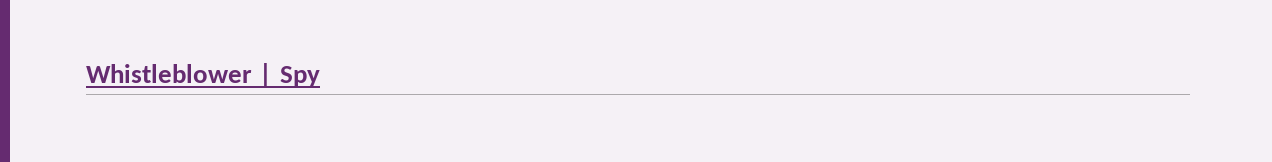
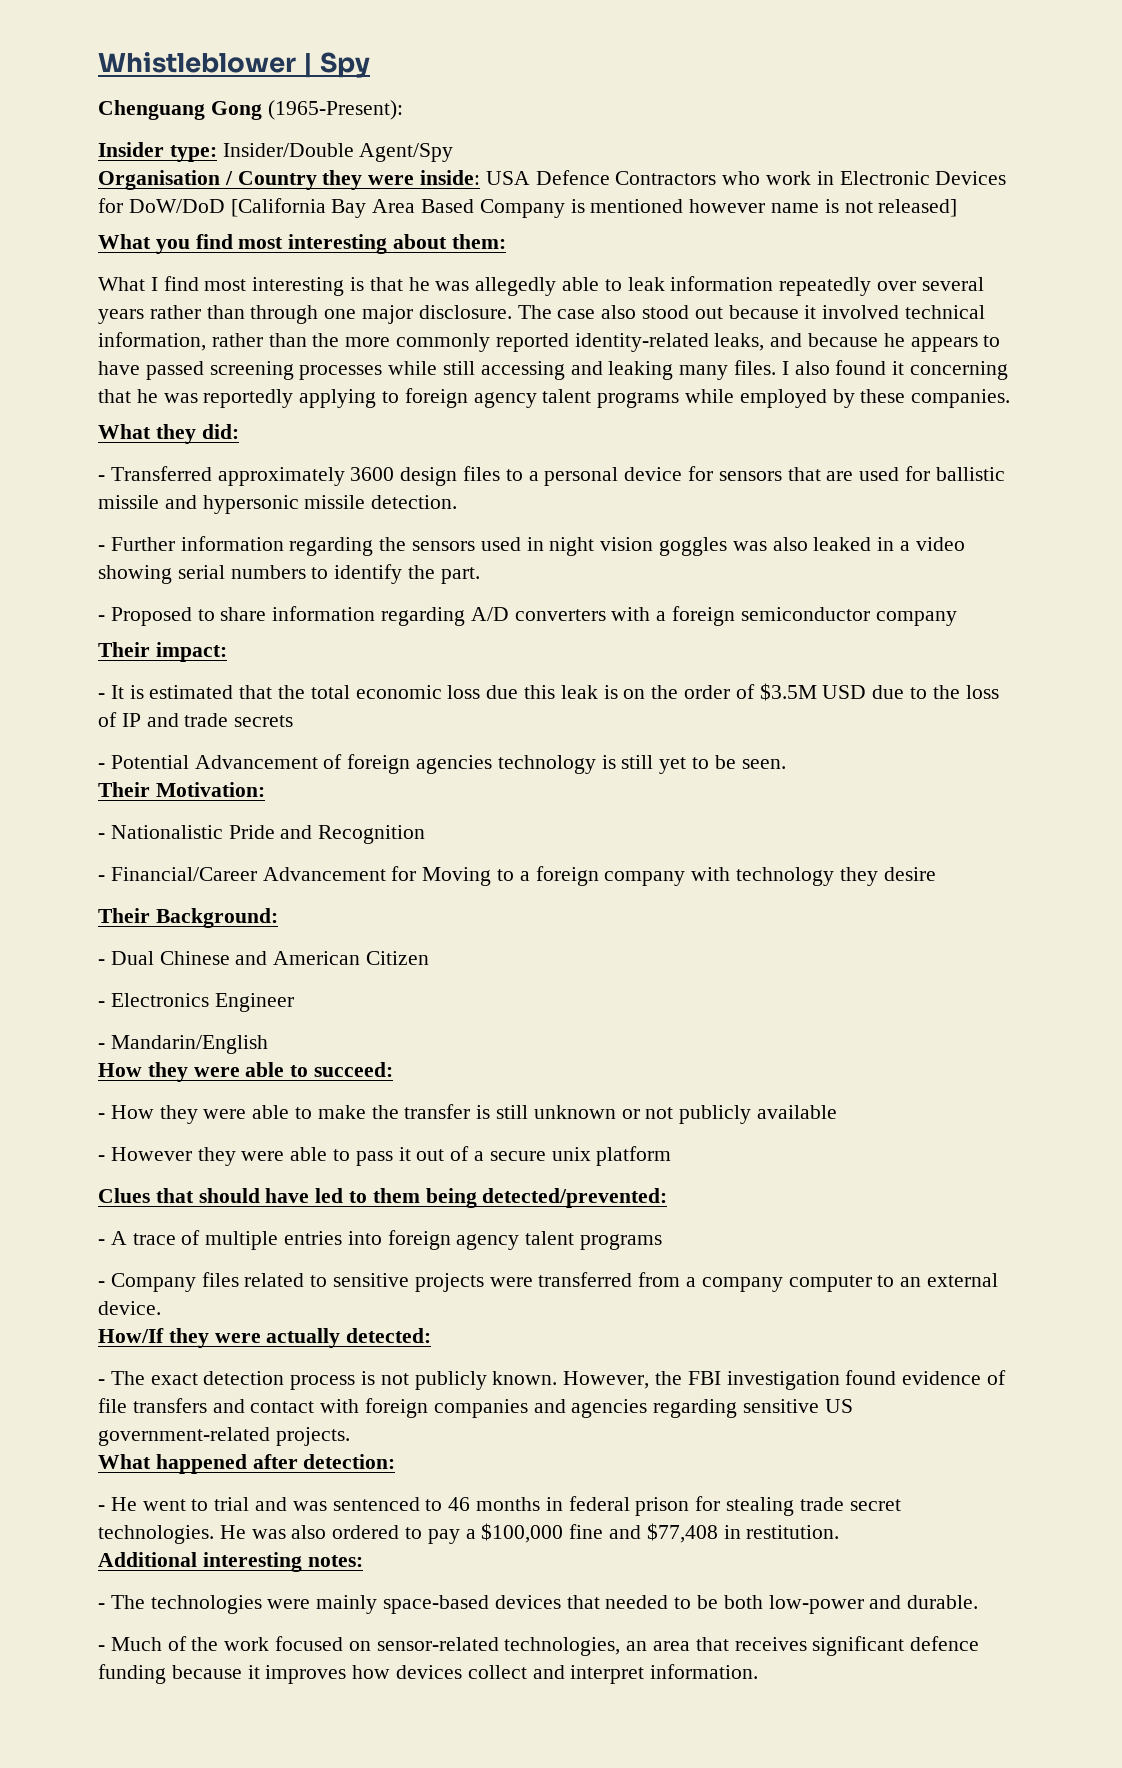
(320, 76) none -> [98,100,403,120] [98,142,454,162] [98,170,1007,190] [98,198,958,218] [98,234,506,254] [98,276,984,296] [98,305,986,324] [98,332,1001,352] [98,360,1009,380] [98,388,1011,408] [98,424,239,444] [98,466,1005,486] [98,495,458,514] [98,536,965,556] [98,564,480,584] [98,606,957,626] [98,642,227,662] [98,683,999,701] [98,712,294,727] [98,754,786,774] [98,782,265,797] [98,825,426,844] [98,866,936,886] [98,908,278,928] [98,951,430,965] [98,993,294,1012] [98,1035,268,1054] [98,1062,394,1082] [98,1104,838,1124] [98,1146,672,1166] [98,1188,668,1208] [98,1230,663,1250] [98,1272,999,1292] [98,1301,161,1315] [98,1328,432,1348] [98,1370,1007,1390] [98,1398,853,1418] [98,1427,350,1446] [98,1454,396,1474] [98,1496,901,1516] [98,1523,840,1544] [98,1552,363,1572] [98,1595,979,1614] [98,1636,980,1656] [98,1664,759,1684] // Chenguang Gong (1965-Present): // Insider type: Insider/Double Agent/Spy // Organisation / Country they were inside: USA Defence Contractors who work in Electronic Devices for DoW/DoD [California Bay Area Based Company is mentioned however name is not released] // What you find most interesting about them: // What I find most interesting is that he was allegedly able to leak information repeatedly over several years rather than through one major disclosure. The case also stood out because it involved technical information, rather than the more commonly reported identity-related leaks, and because he appears to have passed screening processes while still accessing and leaking many files. I also found it concerning that he was reportedly applying to foreign agency talent programs while employed by these companies. // What they did: // - Transferred approximately 3600 design files to a personal device for sensors that are used for ballistic missile and hypersonic missile detection. // - Further information regarding the sensors used in night vision goggles was also leaked in a video showing serial numbers to identify the part. // - Proposed to share information regarding A/D converters with a foreign semiconductor company // Their impact: // - It is estimated that the total economic loss due this leak is on the order of $3.5M USD due to the loss of IP and trade secrets // - Potential Advancement of foreign agencies technology is still yet to be seen. // Their Motivation: // - Nationalistic Pride and Recognition // - Financial/Career Advancement for Moving to a foreign company with technology they desire // Their Background: // - Dual Chinese and American Citizen // - Electronics Engineer // - Mandarin/English // How they were able to succeed: // - How they were able to make the transfer is still unknown or not publicly available // - However they were able to pass it out of a secure unix platform // Clues that should have led to them being detected/prevented: // - A trace of multiple entries into foreign agency talent programs // - Company files related to sensitive projects were transferred from a company computer to an external device. // How/If they were actually detected: // - The exact detection process is not publicly known. However, the FBI investigation found evidence of file transfers and contact with foreign companies and agencies regarding sensitive US government-related projects. // What happened after detection: // - He went to trial and was sentenced to 46 months in federal prison for stealing trade secret technologies. He was also ordered to pay a $100,000 fine and $77,408 in restitution. // Additional interesting notes: // - The technologies were mainly space-based devices that needed to be both low-power and durable. // - Much of the work focused on sensor-related technologies, an area that receives significant defence funding because it improves how devices collect and interpret information.

